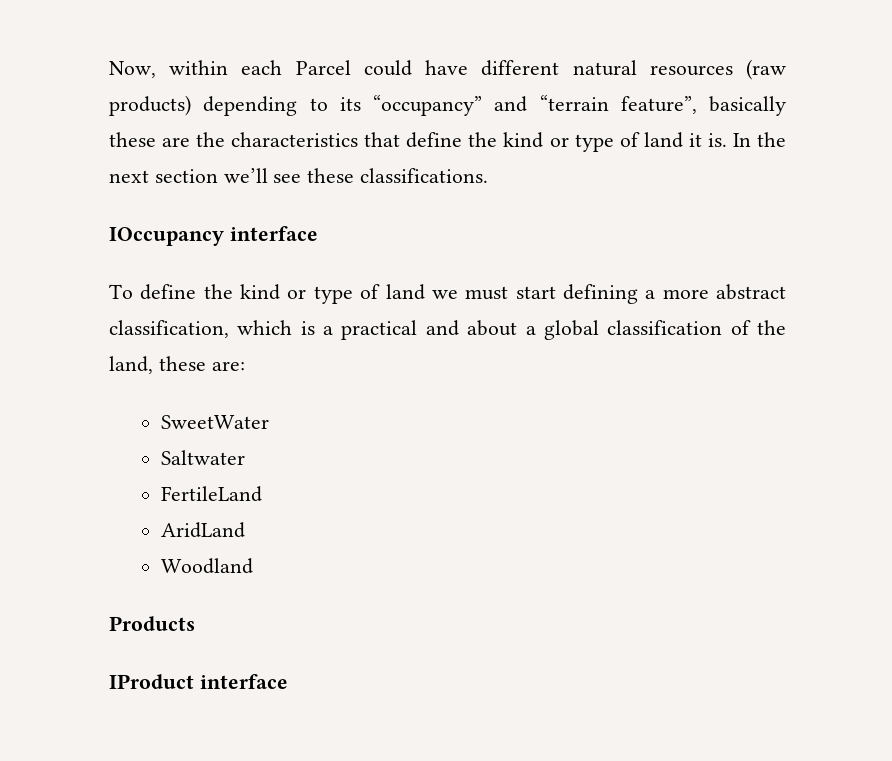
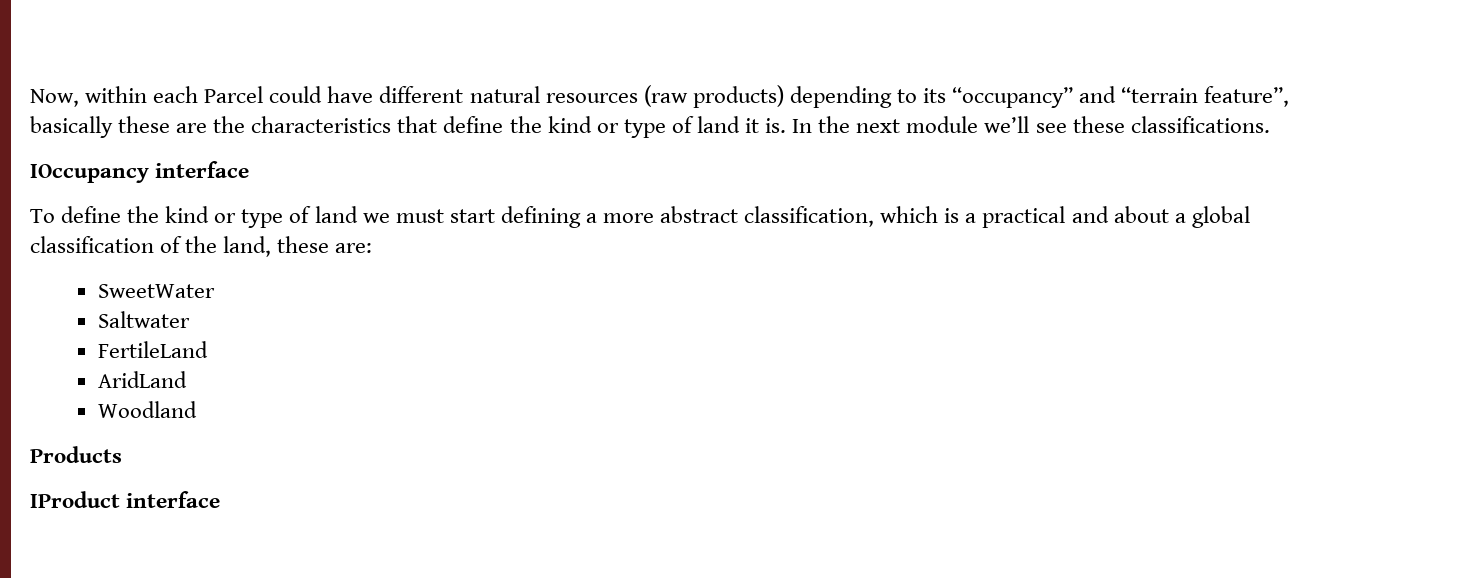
[154,169,218,183] section -> [906,116,979,133] module

